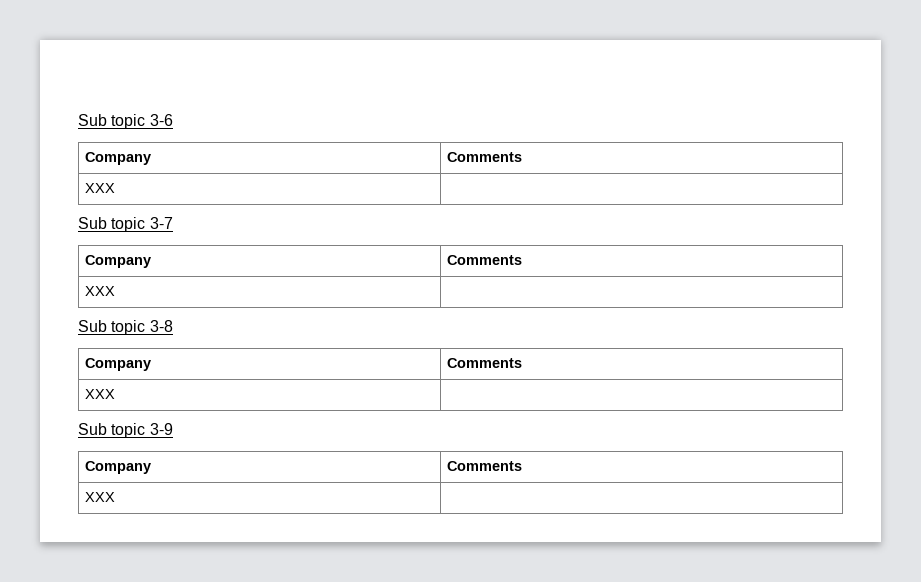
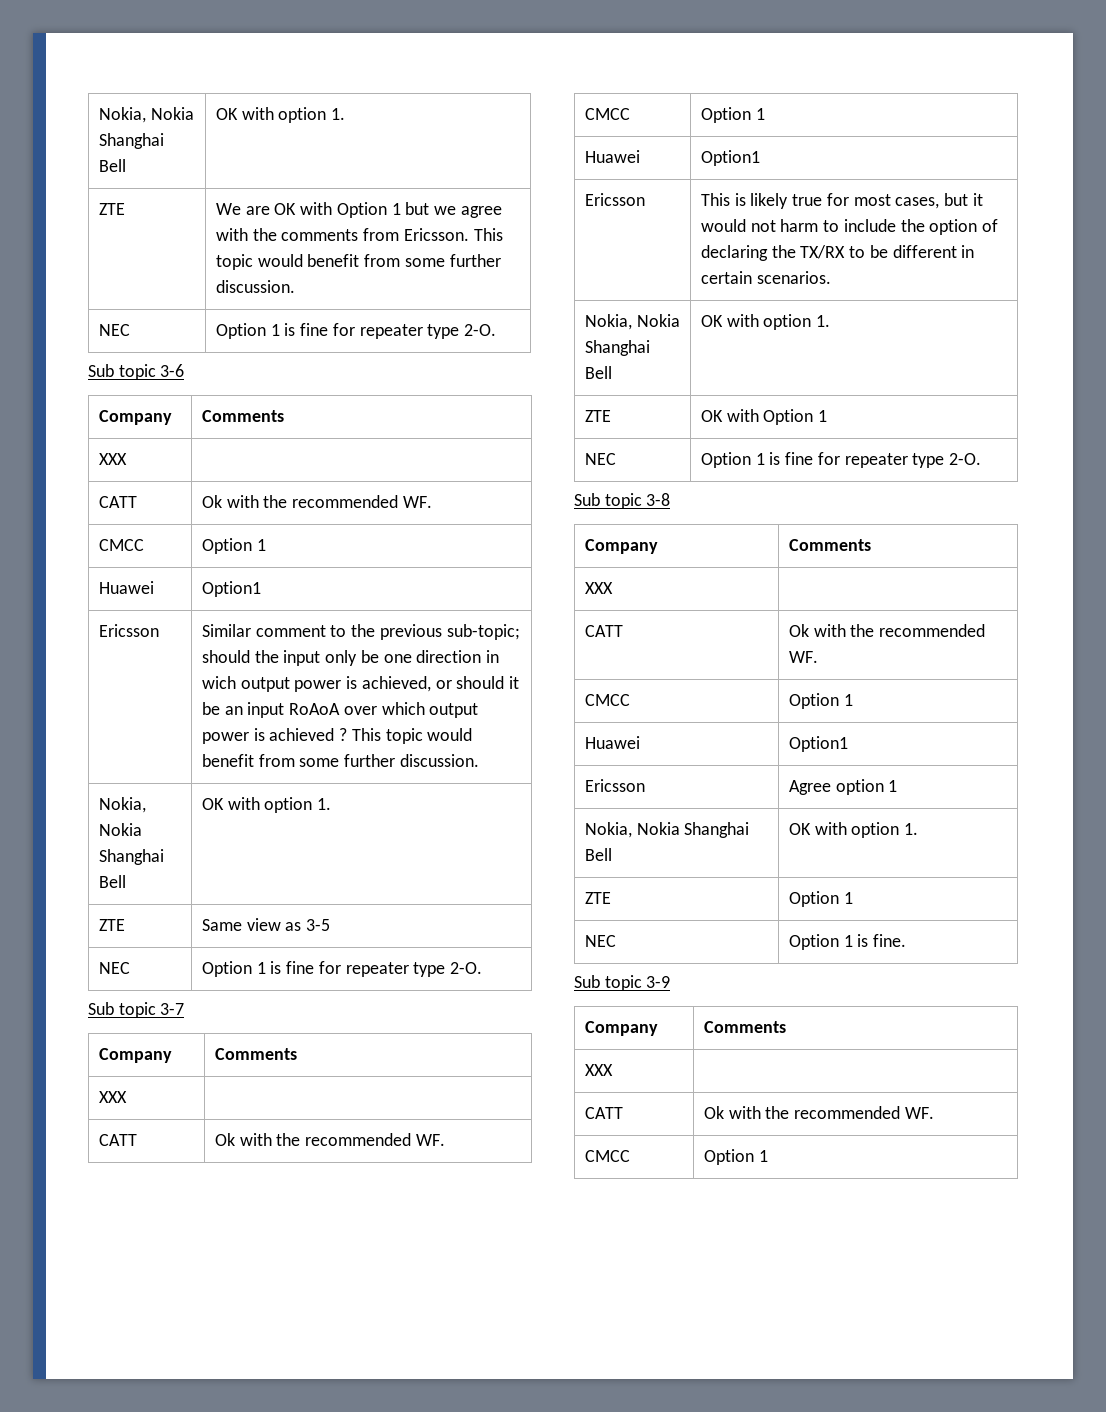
(78, 120) none -> [98,107,194,123] [98,133,164,149] [98,159,126,172] [215,107,346,123] [98,203,125,215] [215,202,502,218] [215,228,503,241] [215,254,501,270] [215,280,295,293] [98,324,130,336] [215,323,497,339] Nokia, Nokia Shanghai Bell | OK with option 1. // ZTE | We are OK with Option 1 but we agree with the comments from Ericsson. This topic would benefit from some further discussion. // NEC | Option 1 is fine for repeater type 2-O. //
(116, 188) none -> [98,496,137,508] [201,495,432,508] [98,539,144,551] [201,538,266,554] [98,581,154,594] [201,581,261,597] [98,624,159,637] [201,624,520,640] [201,650,500,666] [201,676,520,692] [201,702,479,718] [201,728,473,744] [201,754,479,767] [98,797,146,813] [98,823,142,836] [98,849,164,865] [98,875,126,888] [201,797,332,813] [98,919,125,931] [201,918,331,931] [98,962,130,974] [201,961,483,977] // CATT | Ok with the recommended WF. // CMCC | Option 1 // Huawei | Option1 // Ericsson | Similar comment to the previous sub-topic; should the input only be one direction in wich output power is achieved, or should it be an input RoAoA over which output power is achieved ? This topic would benefit from some further discussion. // Nokia, Nokia Shanghai Bell | OK with option 1. // ZTE | Same view as 3-5 // NEC | Option 1 is fine for repeater type 2-O.
(116, 291) none -> [98,1134,137,1146] [214,1133,445,1146] [584,108,630,120] [700,107,765,123] [584,150,640,163] [700,150,760,166] [584,193,645,206] [700,193,983,209] [700,219,999,235] [700,245,975,261] [700,271,831,284] [584,314,680,330] [584,340,650,356] [584,366,612,379] [700,314,831,330] [584,410,611,422] [700,409,828,425] [584,453,616,465] [700,452,982,468] // CATT | Ok with the recommended WF. // CMCC | Option 1 // Huawei | Option1 // Ericsson | This is likely true for most cases, but it would not harm to include the option of declaring the TX/RX to be different in certain scenarios. // Nokia, Nokia Shanghai Bell | OK with option 1. // ZTE | OK with Option 1 // NEC | Option 1 is fine for repeater type 2-O.
(116, 394) none -> [584,625,623,637] [788,624,986,637] [788,651,818,663] [584,694,630,706] [788,693,853,709] [584,736,640,749] [788,736,848,752] [584,779,645,792] [788,779,898,795] [584,822,750,838] [584,848,612,861] [788,822,919,838] [584,892,611,904] [788,891,853,907] [584,935,616,947] [788,934,907,950] // CATT | Ok with the recommended WF. // CMCC | Option 1 // Huawei | Option1 // Ericsson | Agree option 1 // Nokia, Nokia Shanghai Bell | OK with option 1. // ZTE | Option 1 // NEC | Option 1 is fine.
(116, 497) none -> [584,1107,623,1119] [703,1106,934,1119] [584,1150,630,1162] [703,1149,768,1165] // CATT | Ok with the recommended WF. // CMCC | Option 1

